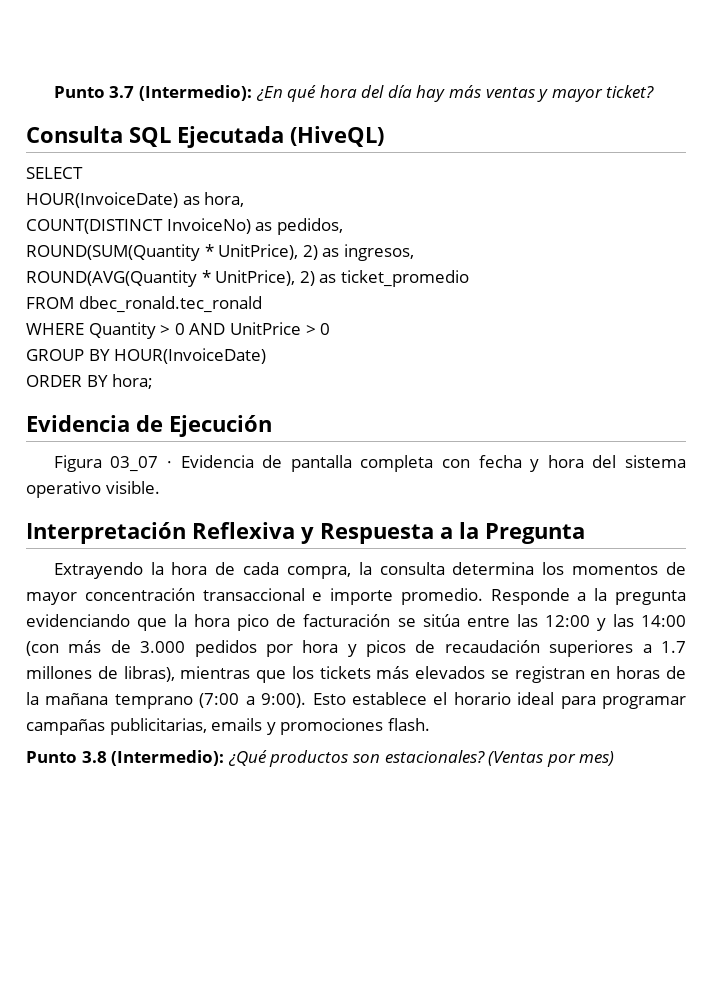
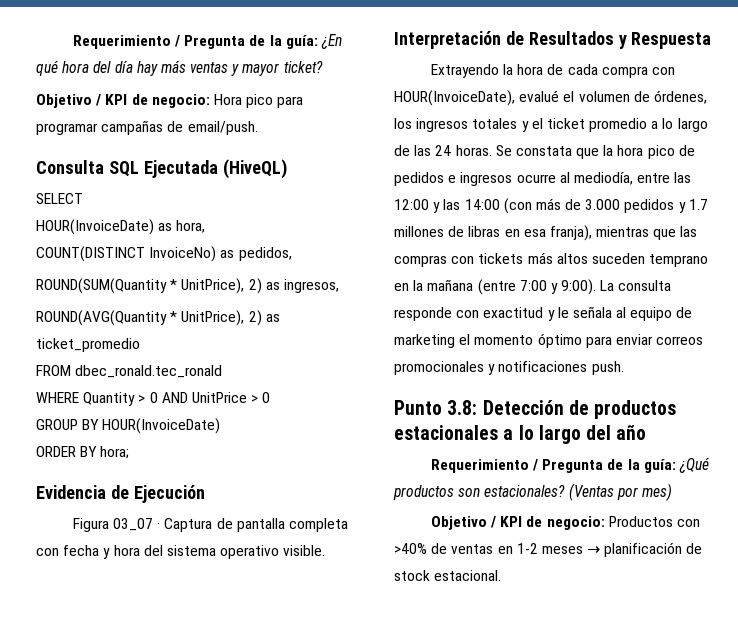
[53,85,252,101] Punto 3.7 (Intermedio): -> [72,35,318,49] Requerimiento / Pregunta de la guía:
(655, 91) none -> [36,94,304,108] [36,120,258,135] // Objetivo / KPI de negocio: Hora pico para programar campañas de email/push.
[180,455,254,468] Evidencia -> [164,518,213,532] Captura
[192,522,295,539] Reflexiva -> [505,31,614,45] de Resultados
[440,522,585,544] a la Pregunta -> (712, 40) none
[286,562,686,579] [26,588,686,605] [26,614,130,627] compra, la consulta determina los momentos de mayor concentración transaccional e importe promedio. Responde a la pregunta evidenciando -> [601,66,675,78] [394,90,707,106] [394,118,708,132] [394,145,572,156] compra con HOUR(InvoiceDate), evalué el volumen de órdenes, los ingresos totales y el ticket promedio a lo largo de las 24 horas. Se constata
[303,614,460,627] facturación se sitúa -> [394,172,633,186] pedidos e ingresos ocurre al mediodía,
[265,640,686,657] [26,666,686,683] [26,692,686,709] [26,718,430,735] [26,750,225,766] por hora y picos de recaudación superiores a 1.7 millones de libras), mientras que los tickets más elevados se registran en horas de la mañana temprano (7:00 a 9:00). Esto establece el horario ideal para programar campañas publicitarias, emails y promociones flash. // Punto 3.8 (Intermedio): -> [678,199,708,213] [394,225,698,241] [394,252,709,267] [394,279,672,295] [394,306,693,321] [394,333,704,348] [394,361,624,375] [394,400,677,419] [394,425,647,444] [430,459,676,473] y 1.7 millones de libras en esa franja), mientras que las compras con tickets más altos suceden temprano en la mañana (entre 7:00 y 9:00). La consulta responde con exactitud y le señala al equipo de marketing el momento óptimo para enviar correos promocionales y notificaciones push. // Punto 3.8: Detección de productos estacionales a lo largo del año // Requerimiento / Pregunta de la guía:
(615, 758) none -> [430,516,700,530] [394,542,703,557] [394,570,502,581] // Objetivo / KPI de negocio: Productos con >40% de ventas en 1-2 meses → planificación de stock estacional.

